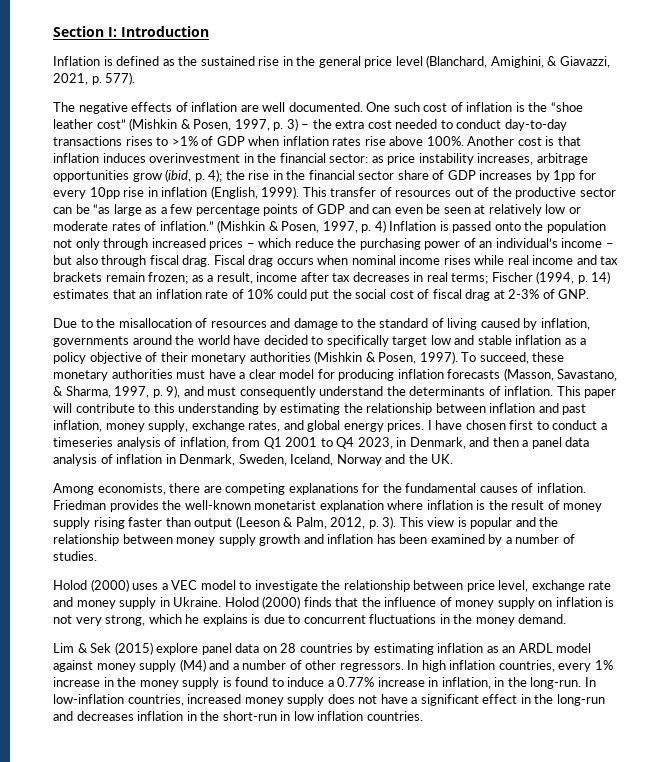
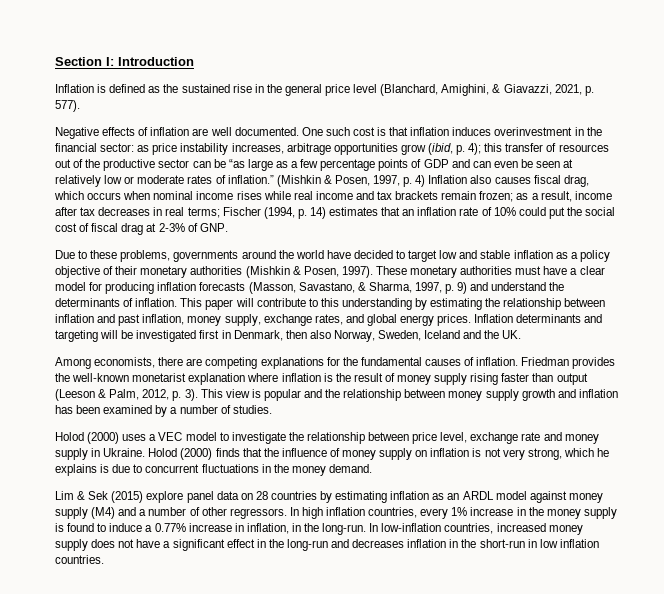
[53,102,128,114] The negative -> [55,127,99,139] Negative
[450,102,583,112] [53,118,567,131] [53,136,542,146] of inflation is the “shoe leather cost” (Mishkin & Posen, 1997, p. 3) – the extra cost needed to conduct day-to-day transactions rises to >1% of GDP when inflation rates rise above 100%. Another cost -> (375, 131) none
[225,170,596,182] [53,186,327,199] the rise in the financial sector share of GDP increases by 1pp for every 10pp rise in inflation (English, 1999). This -> [484,143,503,152] this
[439,221,606,233] [53,238,614,250] [53,255,274,267] is passed onto the population not only through increased prices – which reduce the purchasing power of an individual’s income – but also through fiscal drag. Fiscal drag -> [470,175,589,187] [54,191,84,200] also causes fiscal drag, which
[96,318,590,330] the misallocation of resources and damage to the standard of living caused by inflation, -> [90,250,171,262] these problems,
[326,335,389,347] specifically -> (406, 254) none
[461,352,565,364] To succeed, these -> [375,266,407,275] These
[166,385,316,398] 9), and must consequently -> [457,282,489,294] 9) and
[427,420,607,430] [53,437,590,449] [53,454,382,466] I have chosen first to conduct a timeseries analysis of inflation, from Q1 2001 to Q4 2023, in Denmark, and then a panel data analysis of inflation in Denmark, Sweden, Iceland, Norway -> [474,314,603,323] [55,330,461,342] Inflation determinants and targeting will be investigated first in Denmark, then also Norway, Sweden, Iceland

